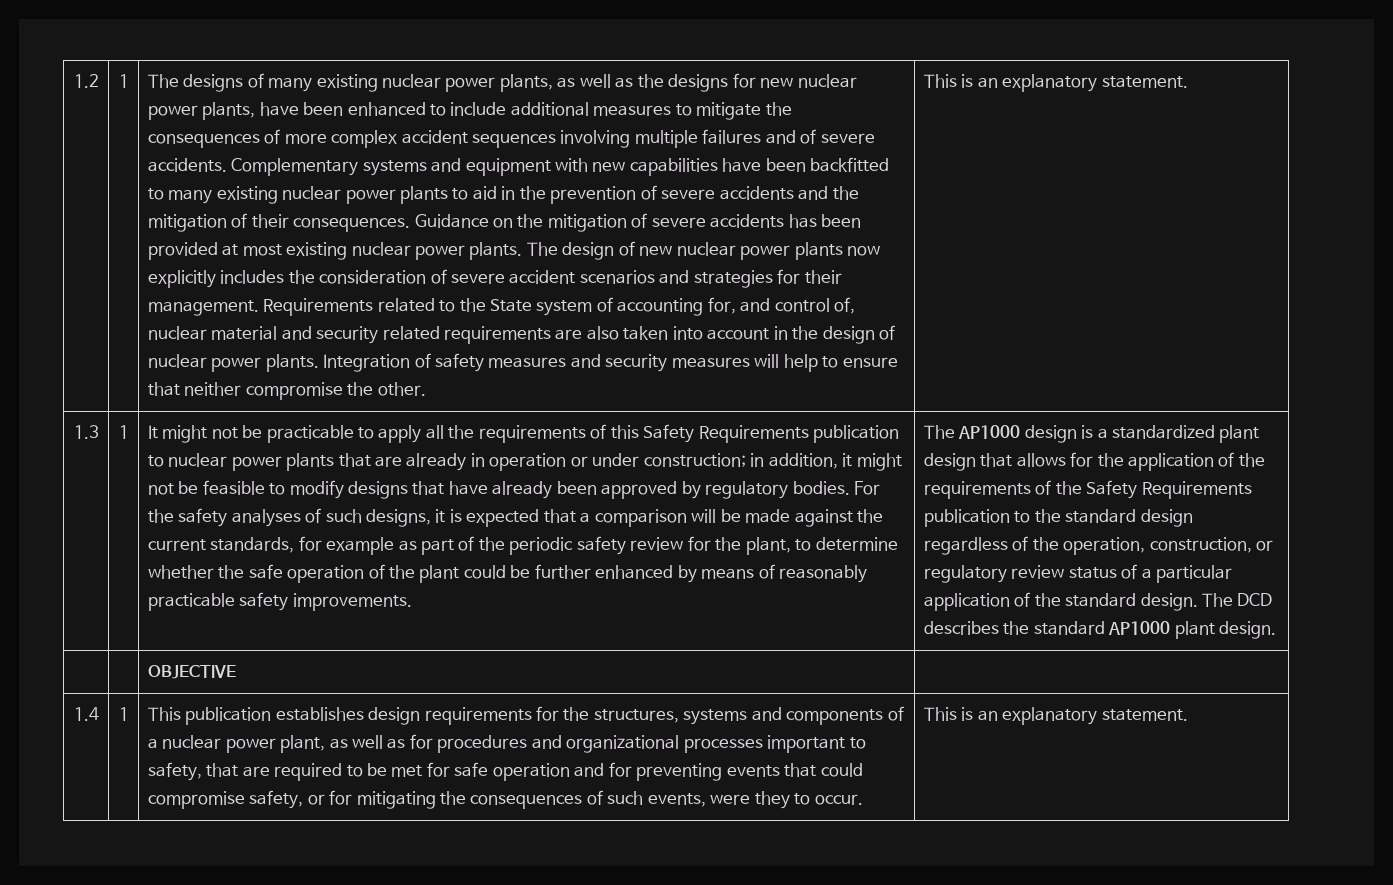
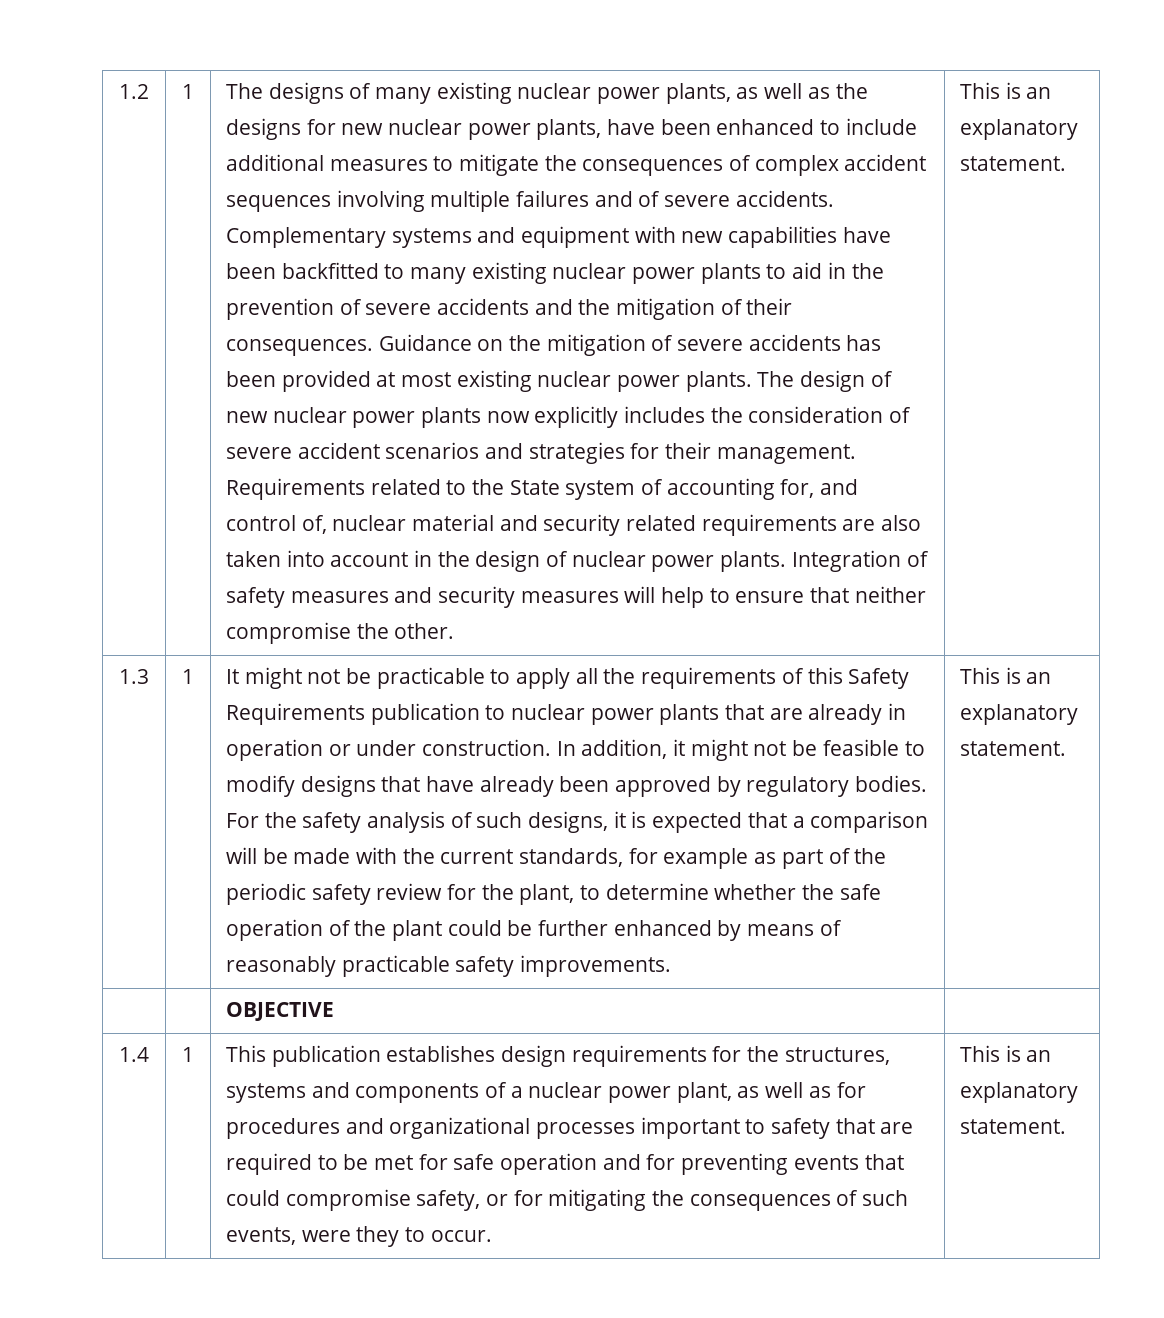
[284,133,327,144] more -> (752, 163) none
[643,453,765,467] construction; in -> [422,739,576,756] construction. In
[231,509,301,527] analyses -> [367,811,446,833] analysis
[794,509,853,527] against -> [356,847,398,864] with
[923,425,1260,443] [923,452,1265,471] [923,480,1252,499] [923,509,1193,527] [923,536,1273,555] [923,564,1232,583] [923,592,1273,611] [923,621,1276,639] The AP1000 design is a standardized plant design that allows for the application of the requirements of the Safety Requirements publication to the standard design regardless of the operation, construction, or regulatory review status of a particular application of the standard design. The DCD describes the standard AP1000 plant design. -> [960,667,1052,684] [960,704,1079,725] [960,741,1067,756] This is an explanatory statement.
[147,762,202,781] safety, -> [771,1118,831,1139] safety

